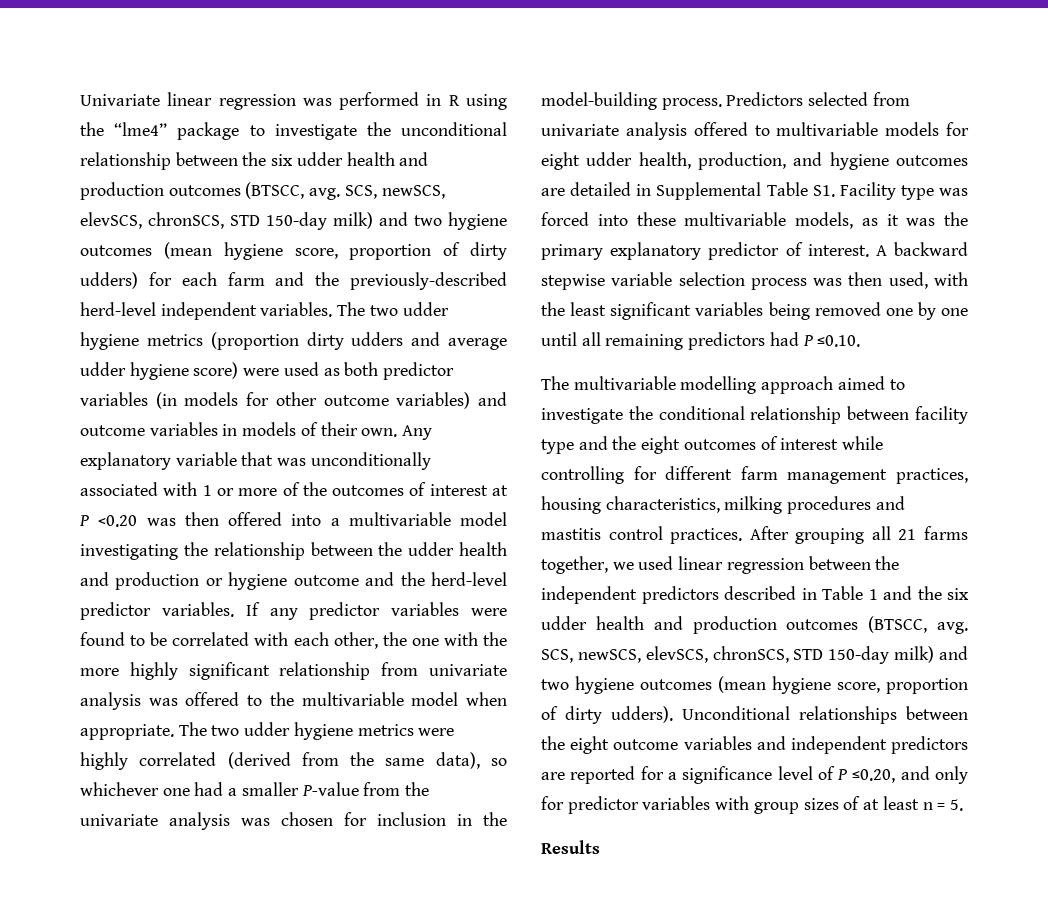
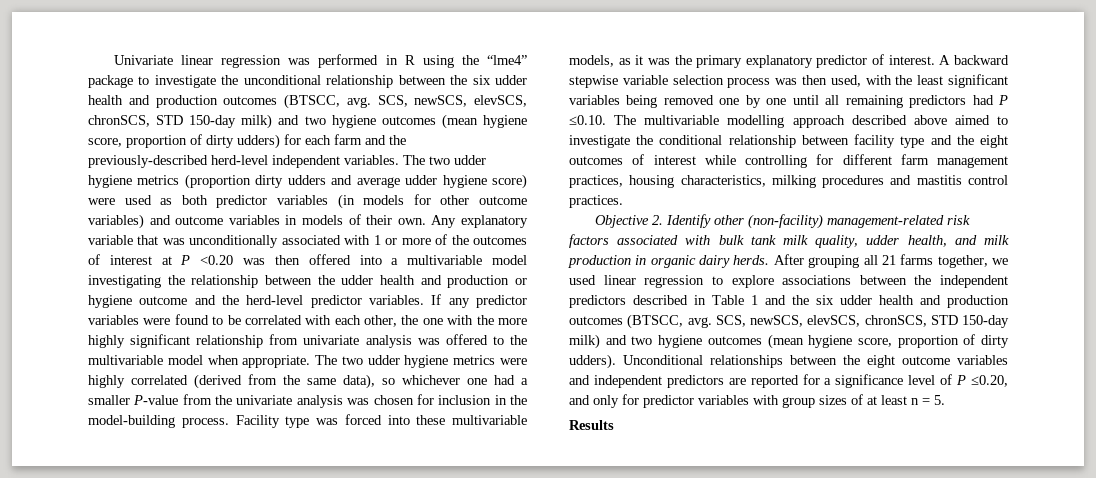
[726,92,910,106] [541,122,969,140] [541,152,968,170] [541,182,835,200] Predictors selected from univariate analysis offered to multivariable models for eight udder health, production, and hygiene outcomes are detailed in Supplemental Table S1. -> (229, 423) none
(861, 341) // -> (606, 120) none
(834, 385) none -> [851,115,947,125] described above
(743, 536) none -> [594,214,970,229] [569,234,1009,248] [568,255,770,268] // Objective 2. Identify other (non-facility) management-related risk factors associated with bulk tank milk quality, udder health, and milk production in organic dairy herds.
(804, 566) none -> [711,275,852,288] to explore associations

